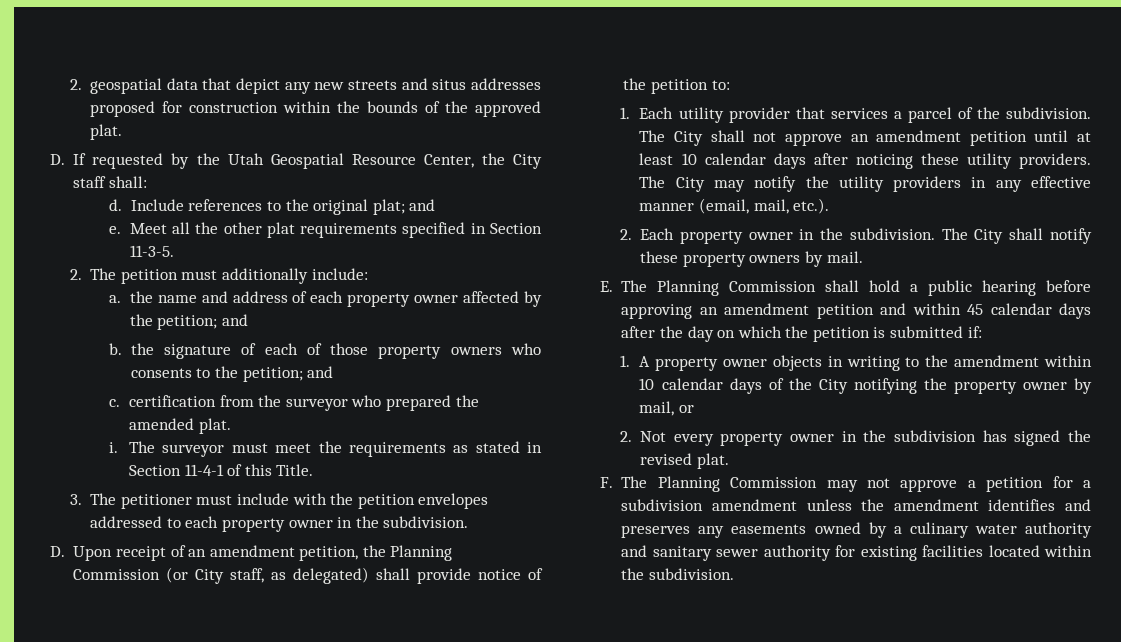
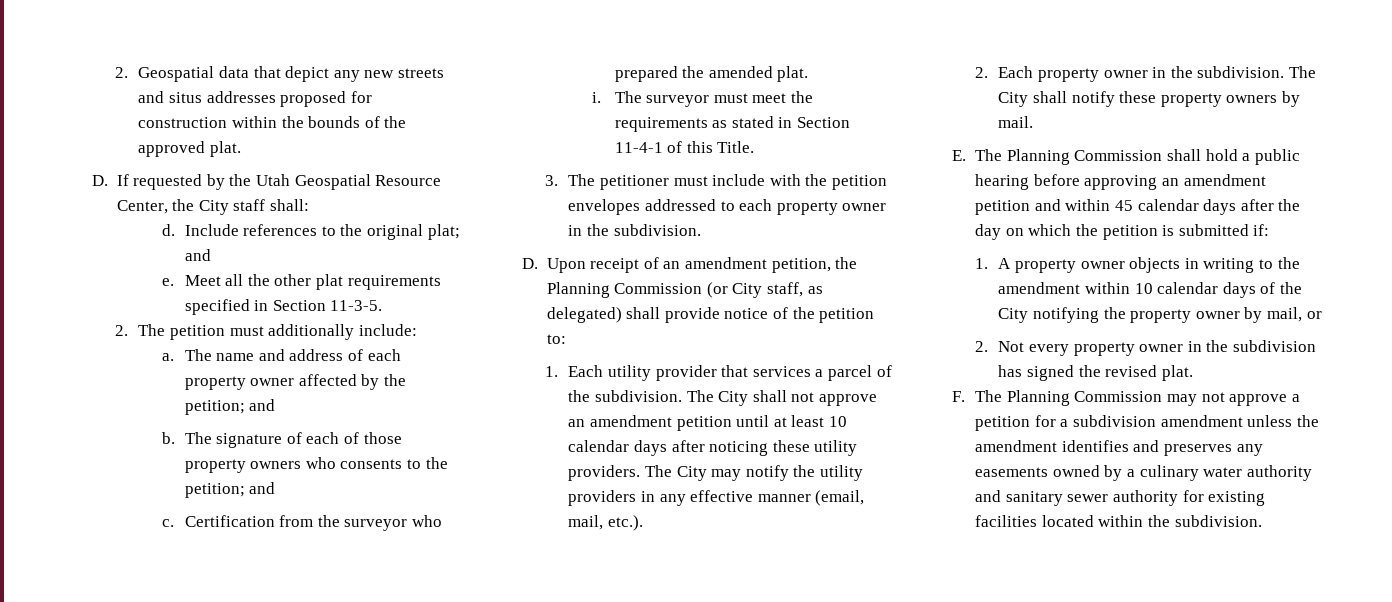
[69,78,163,94] 2. geospatial -> [115,66,215,82] 2. Geospatial
[129,291,153,303] the -> [184,349,212,361] The
[130,343,154,355] the -> [184,432,212,444] The
[129,395,217,407] certification -> [184,515,275,527] Certification

